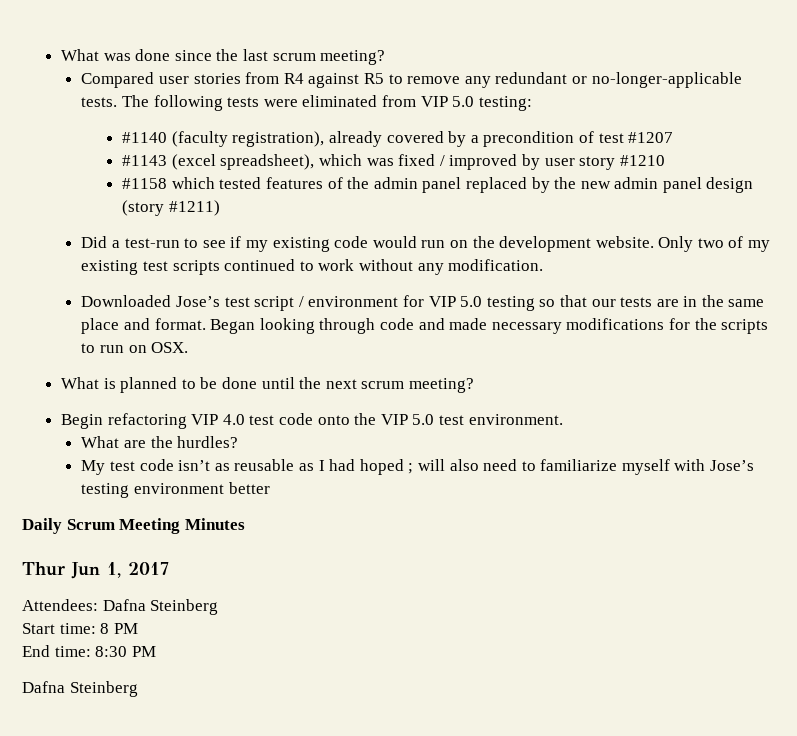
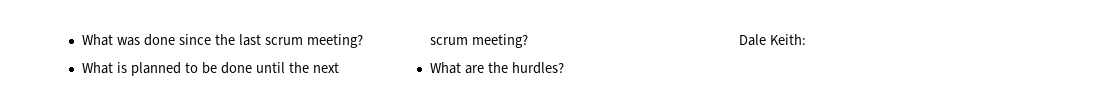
[81,72,742,88] [81,95,532,111] [122,131,674,147] [122,154,665,170] [122,177,754,193] [122,200,220,216] [81,236,771,252] [81,259,544,275] [81,295,765,311] [81,318,769,334] [81,342,189,353] // Compared user stories from R4 against R5 to remove any redundant or no-longer-applicable tests. The following tests were eliminated from VIP 5.0 testing: // #1140 (faculty registration), already covered by a precondition of test #1207 // #1143 (excel spreadsheet), which was fixed / improved by user story #1210 // #1158 which tested features of the admin panel replaced by the new admin panel design (story #1211) // Did a test-run to see if my existing code would run on the development website. Only two of my existing test scripts continued to work without any modification. // Downloaded Jose’s test script / environment for VIP 5.0 testing so that our tests are in the same place and format. Began looking through code and made necessary modifications for the scripts to run on OSX. -> (363, 41) none
[61,413,563,429] [81,436,239,448] [81,459,755,475] [81,482,270,498] [22,518,245,534] [22,562,169,579] [22,599,219,615] [22,623,138,634] [22,645,156,657] [22,681,138,697] Begin refactoring VIP 4.0 test code onto the VIP 5.0 test environment. // What are the hurdles? // My test code isn’t as reusable as I had hoped ; will also need to familiarize myself with Jose’s testing environment better // Daily Scrum Meeting Minutes // Thur Jun 1, 2017 // Attendees: Dafna Steinberg // Start time: 8 PM // End time: 8:30 PM // Dafna Steinberg -> [430,62,565,74] [739,34,806,46] What are the hurdles? // Dale Keith:

